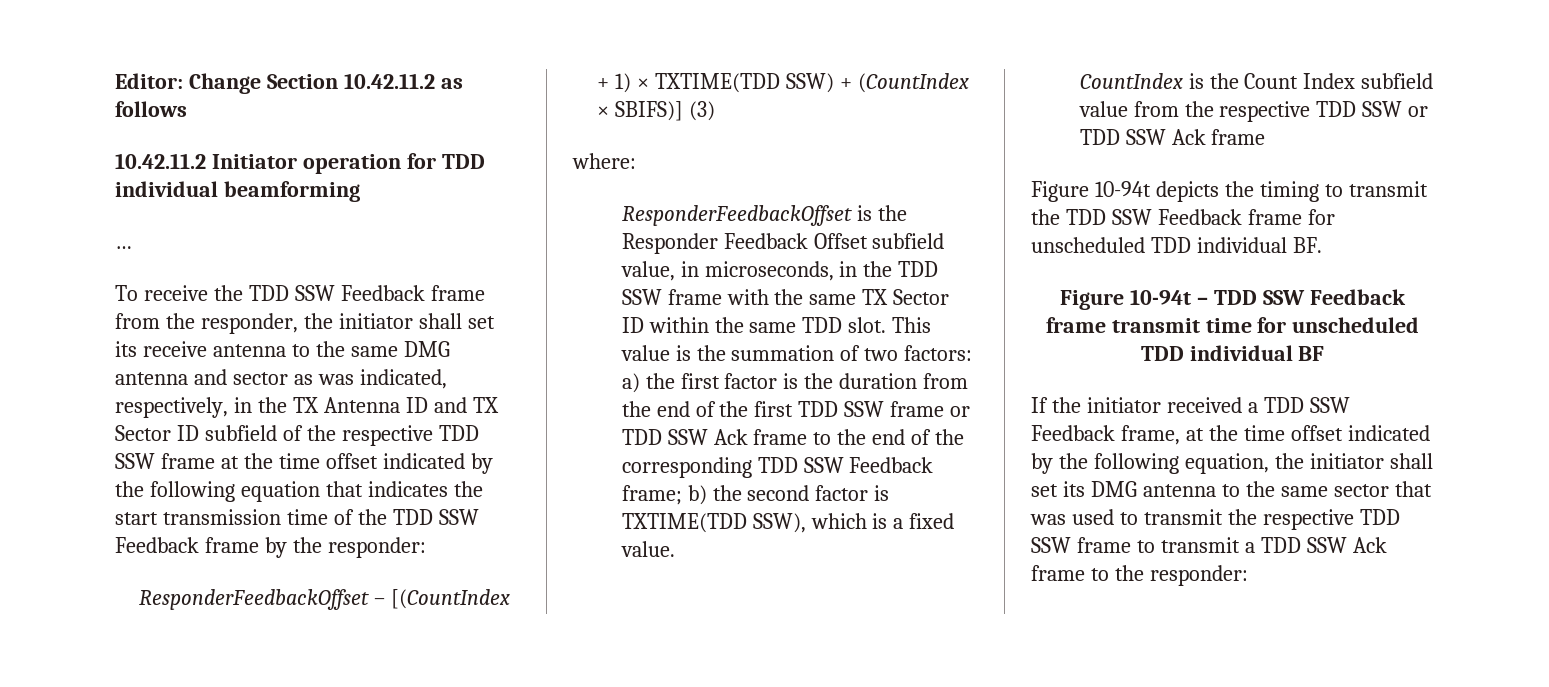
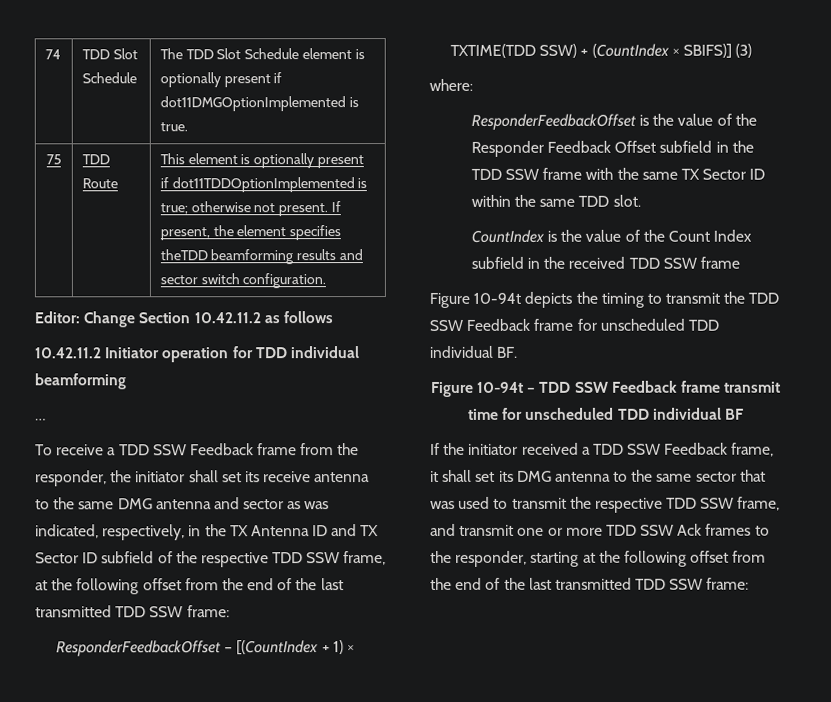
(115, 81) none -> [44,49,61,60] [81,48,138,60] [81,72,137,84] [159,48,365,60] [159,72,283,88] [159,96,359,112] [159,122,188,132] [45,154,62,165] [81,154,110,165] [81,178,118,189] [159,153,364,169] [159,177,368,193] [159,201,341,217] [159,225,342,241] [159,249,364,265] [159,273,327,289] 74 | TDD Slot Schedule | The TDD Slot Schedule element is optionally present if dot11DMGOptionImplemented is true. // 75 | TDD Route | This element is optionally present if dot11TDDOptionImplemented is true; otherwise not present. If present, the element specifies theTDD beamforming results and sector switch configuration. //
[213,285,243,301] the -> [107,447,117,456] a
[160,453,493,474] [115,481,483,502] [115,509,479,525] [115,537,426,558] frame at the time offset indicated by the following equation that indicates the start transmission time of the TDD SSW Feedback frame by the responder: -> [343,551,387,566] [35,578,344,595] [35,605,230,618] frame, at the following offset from the end of the last transmitted TDD SSW frame:
(907, 213) none -> [677,113,757,126] value of the
[620,261,834,281] value, in microseconds, -> (713, 146) none
[892,317,932,333] [620,345,973,361] [621,373,969,393] [621,401,971,417] [621,429,965,445] [621,457,934,478] [621,485,890,505] [621,513,955,533] [620,541,675,557] [1079,73,1434,89] [1078,101,1429,122] [1079,129,1206,145] This value is the summation of two factors: a) the first factor is the duration from the end of the first TDD SSW frame or TDD SSW Ack frame to the end of the corresponding TDD SSW Feedback frame; b) the second factor is TXTIME(TDD SSW), which is a fixed value. // CountIndex is the Count Index subfield value from the respective TDD SSW or TDD SSW Ack -> [470,229,753,243] [470,256,697,269] // CountIndex is the value of the Count Index subfield in the received TDD SSW
[1185,425,1430,441] [1031,453,1384,474] at the time offset indicated by the following equation, the initiator -> [430,470,439,482] it
[1076,537,1387,553] [1031,565,1248,586] frame to transmit a TDD SSW Ack frame to the responder: -> [737,496,781,511] [430,523,770,536] [430,550,767,567] [430,577,750,590] frame, and transmit one or more TDD SSW Ack frames to the responder, starting at the following offset from the end of the last transmitted TDD SSW frame:

